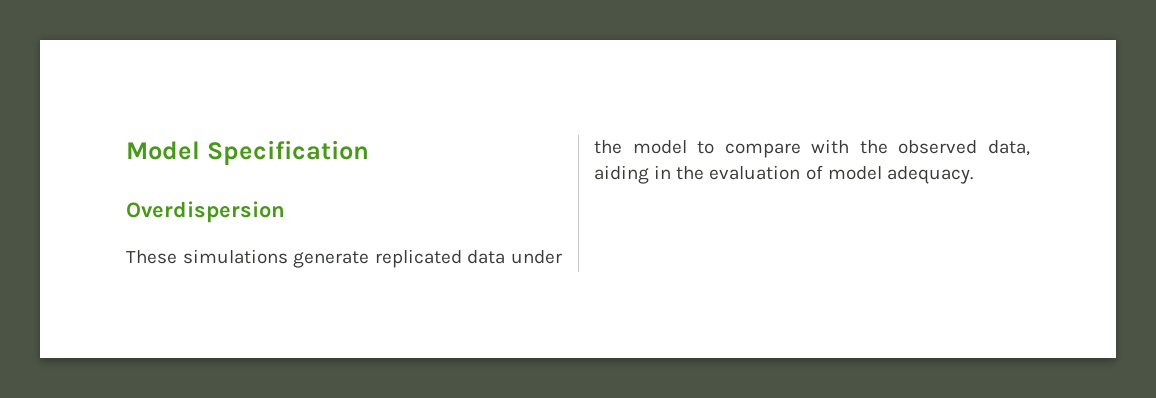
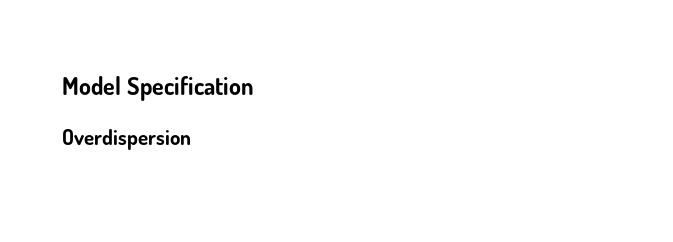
[126,249,562,268] [594,139,1030,158] [594,165,973,184] // These simulations generate replicated data under the model to compare with the observed data, aiding in the evaluation of model adequacy. -> (191, 139) none

